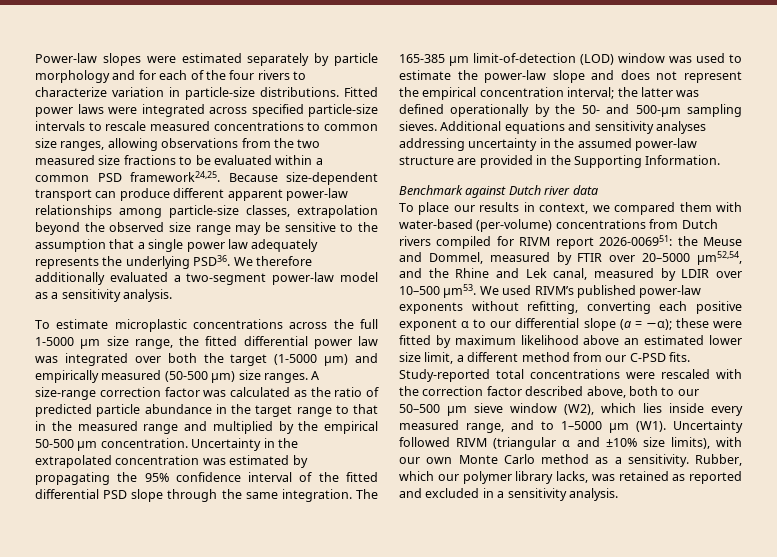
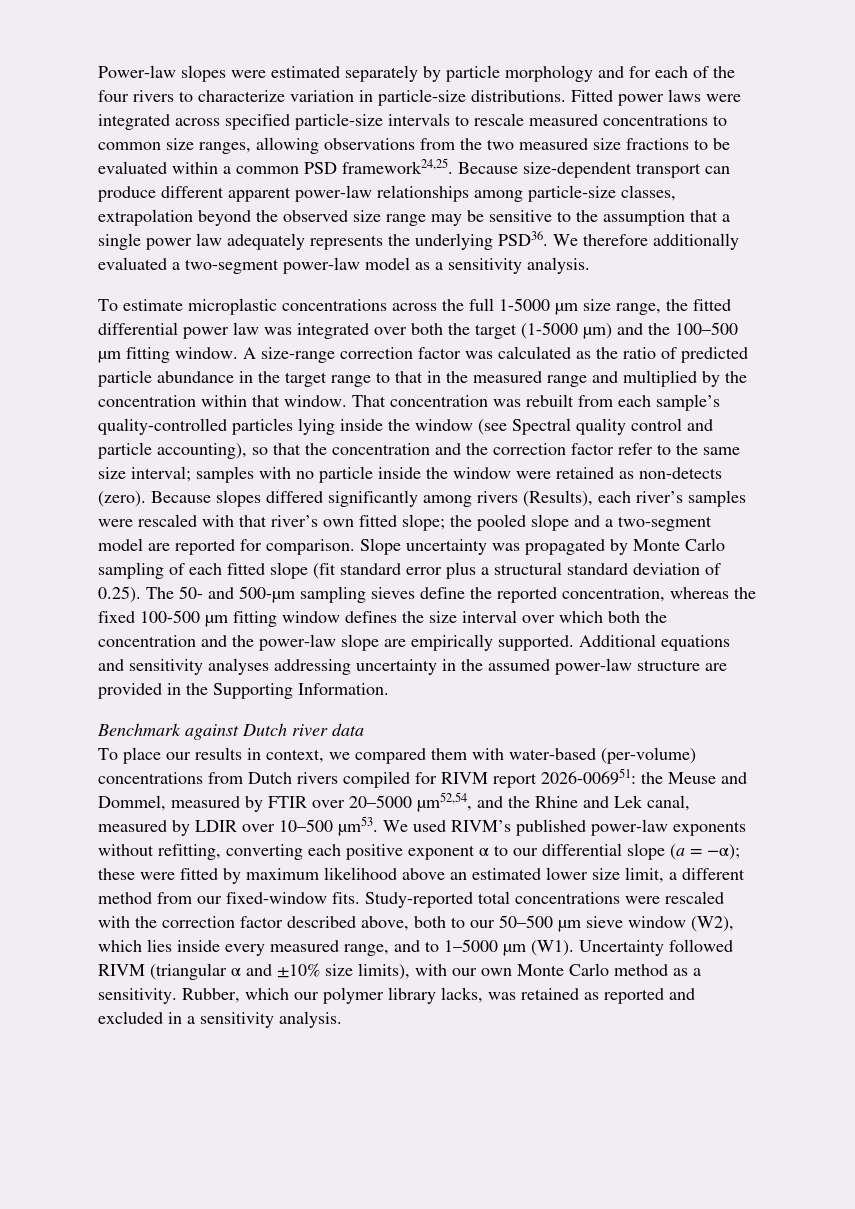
[35,370,308,383] empirically measured (50-500 µm) size ranges. -> [648,322,738,335] [98,347,238,363] the 100–500 µm fitting window.
[324,421,378,434] [35,438,298,451] [35,455,308,468] [35,472,378,485] [35,489,378,502] [399,53,742,66] [399,70,742,83] [399,87,700,100] [399,104,742,117] [399,121,437,131] empirical 50-500 µm concentration. Uncertainty in the extrapolated concentration was estimated by propagating the 95% confidence interval of the fitted differential PSD slope through the same integration. The 165-385 µm limit-of-detection (LOD) window was used to estimate the power-law slope and does not represent the empirical concentration interval; the latter was defined operationally by the 50- and 500-µm sampling sieves. -> [98,394,720,411] [98,418,713,435] [98,442,740,459] [98,466,722,483] [98,490,746,507] [98,514,712,531] [98,538,725,555] [98,562,721,579] [98,586,756,603] [98,610,667,627] [98,634,574,651] concentration within that window. That concentration was rebuilt from each sample’s quality-controlled particles lying inside the window (see Spectral quality control and particle accounting), so that the concentration and the correction factor refer to the same size interval; samples with no particle inside the window were retained as non-detects (zero). Because slopes differed significantly among rivers (Results), each river’s samples were rescaled with that river’s own fitted slope; the pooled slope and a two-segment model are reported for comparison. Slope uncertainty was propagated by Monte Carlo sampling of each fitted slope (fit standard error plus a structural standard deviation of 0.25). The 50- and 500-µm sampling sieves define the reported concentration, whereas the fixed 100-500 µm fitting window defines the size interval over which both the concentration and the power-law slope are empirically supported.
[629,353,666,362] C-PSD -> [226,892,327,904] fixed-window

